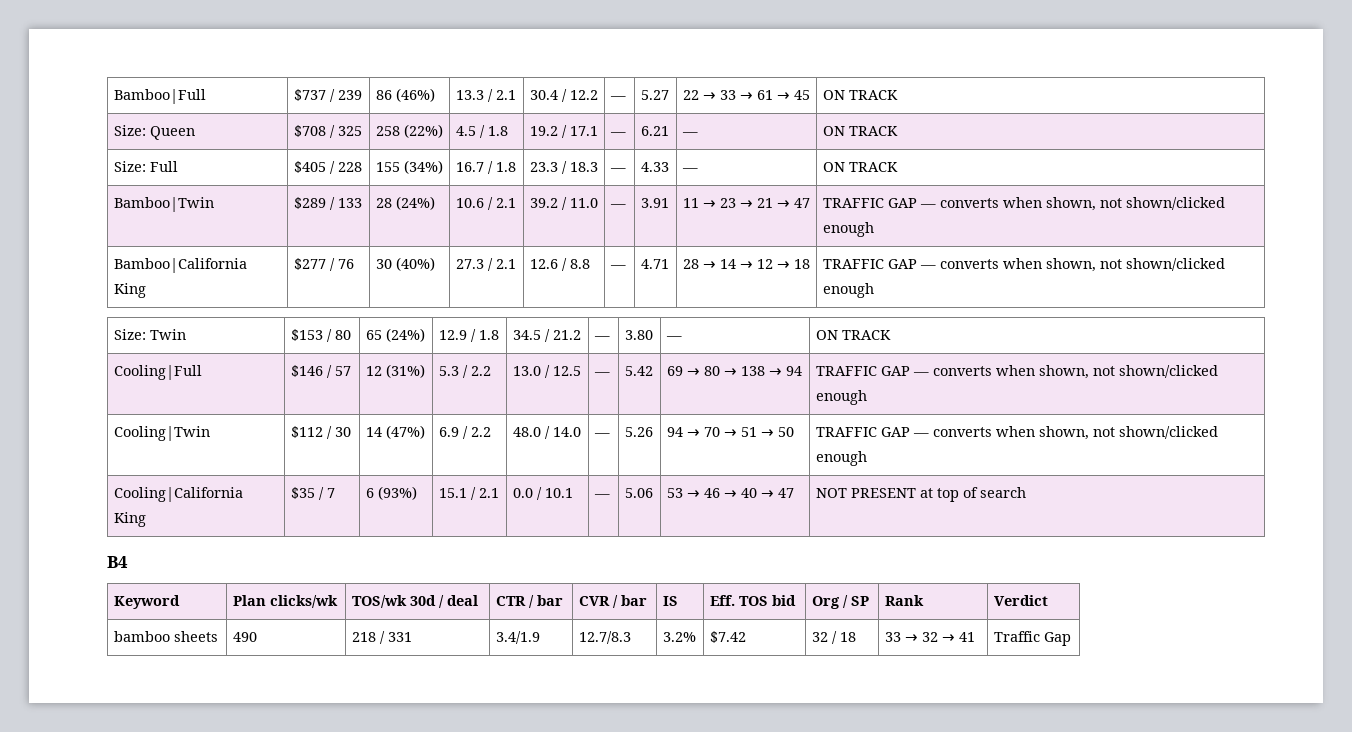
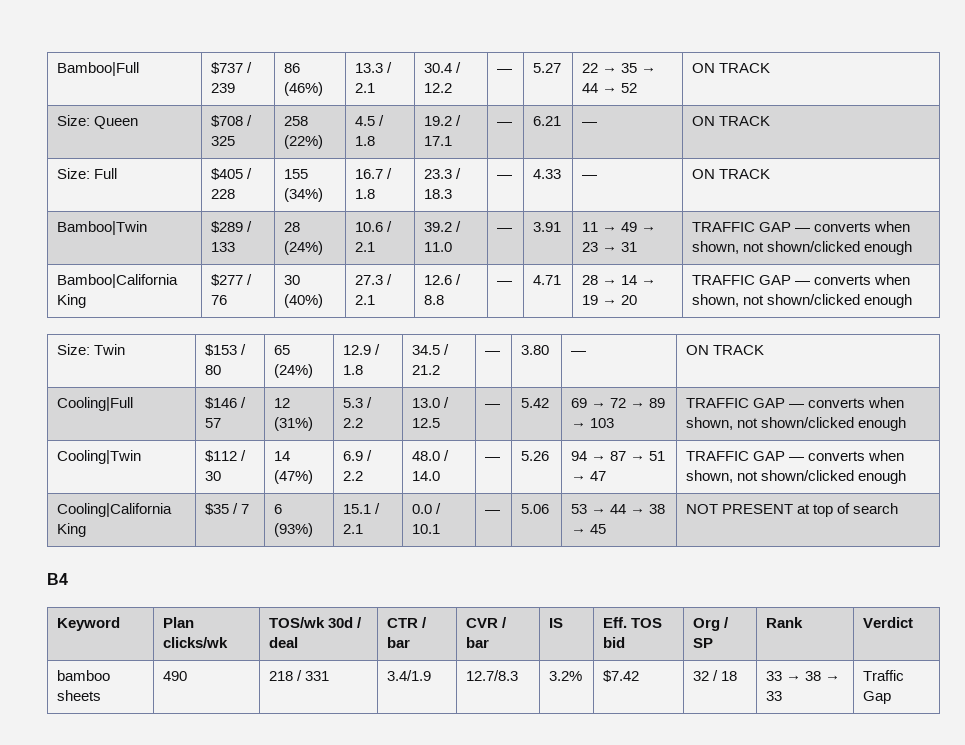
[719,90,810,100] 33 → 61 → 45 -> [621,63,657,73] [582,83,638,93] 35 → 44 → 52
[719,198,810,208] 23 → 21 → 47 -> [621,222,657,232] [582,242,638,252] 49 → 23 → 31
[756,259,810,269] 12 → 18 -> [582,295,638,305] 19 → 20
[703,366,802,376] 80 → 138 → 94 -> [610,398,666,408] [571,418,615,428] 72 → 89 → 103
[703,427,720,437] 70 -> [610,451,627,461] 87
[777,427,794,437] 50 -> [590,471,607,481] 47
[703,488,794,498] 46 → 40 → 47 -> [610,504,666,514] [571,524,607,534] 44 → 38 → 45
[921,632,975,642] 32 → 41 -> [805,671,841,681] [766,691,783,701] 38 → 33

